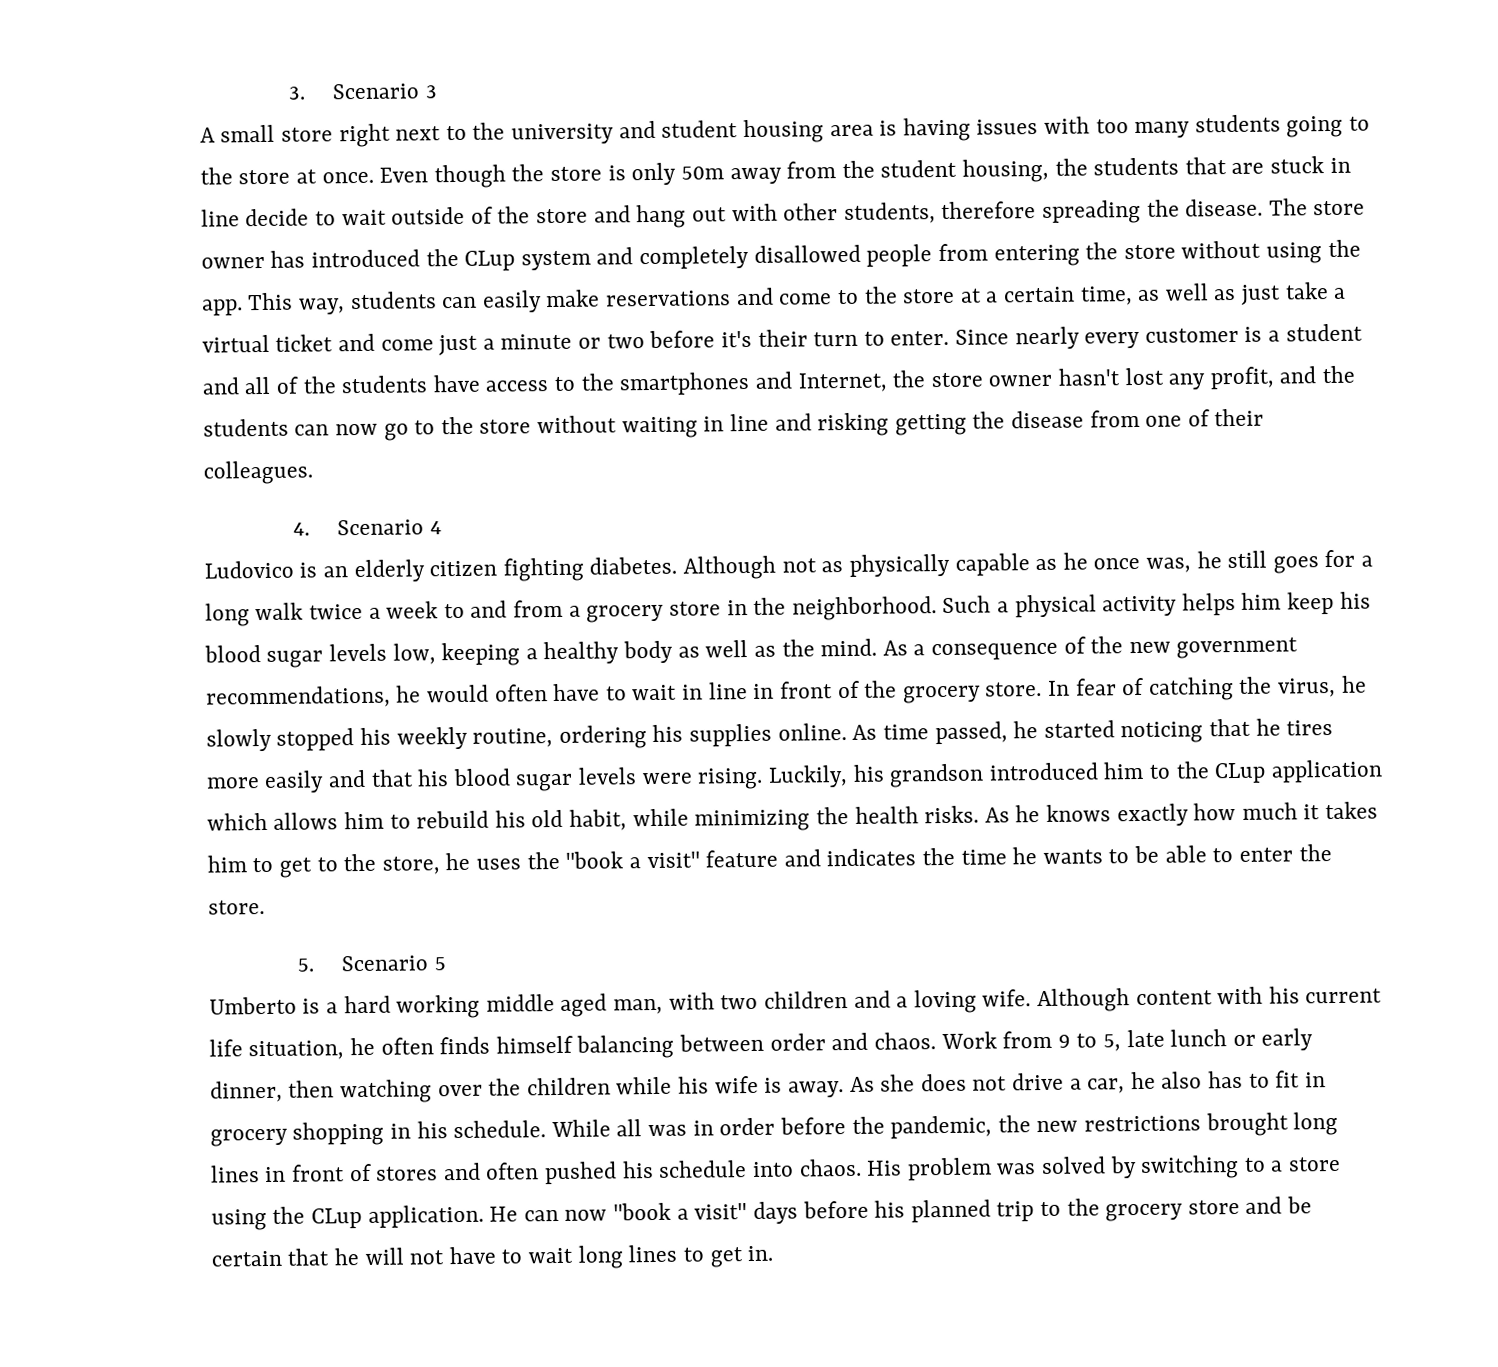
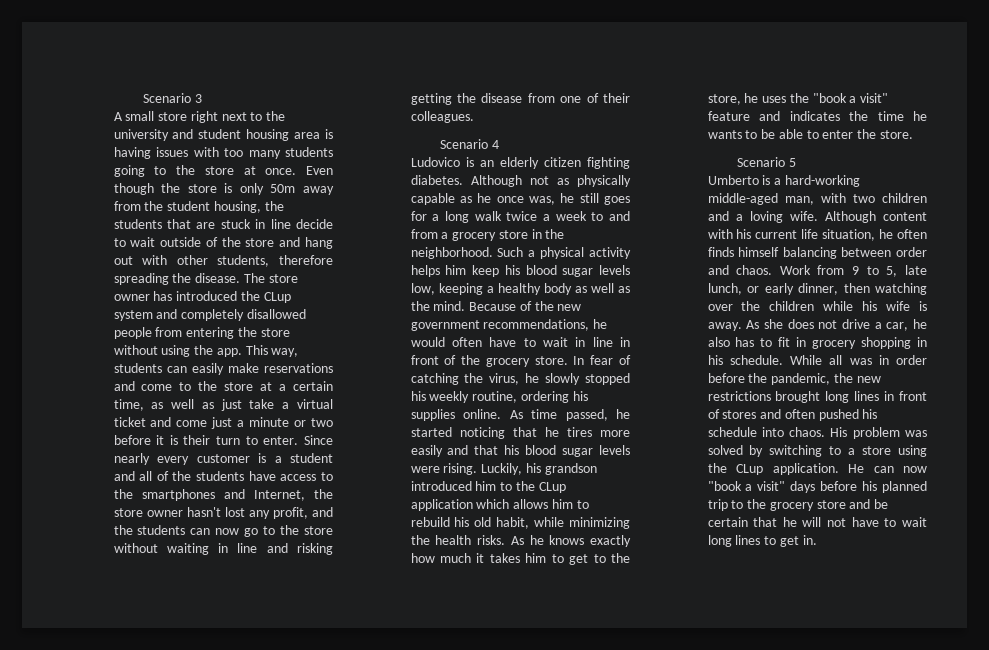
[287,86,305,100] 3. -> (143, 98) none
[720,330,752,348] it's -> [156,435,178,445] it is
[292,522,310,536] 4. -> (474, 117) none
[882,640,1058,661] As a consequence -> [469,302,517,311] Because
[296,958,314,972] 5. -> (913, 134) none
[343,993,608,1019] hard working middle aged -> [784,175,860,187] [707,193,778,205] hard-working middle-aged
[1170,1029,1228,1047] lunch -> [707,283,742,295] lunch,

